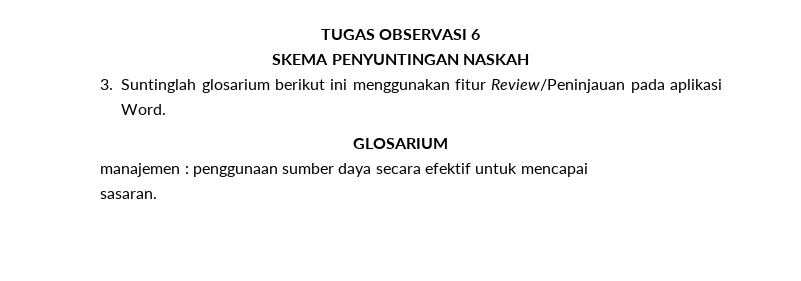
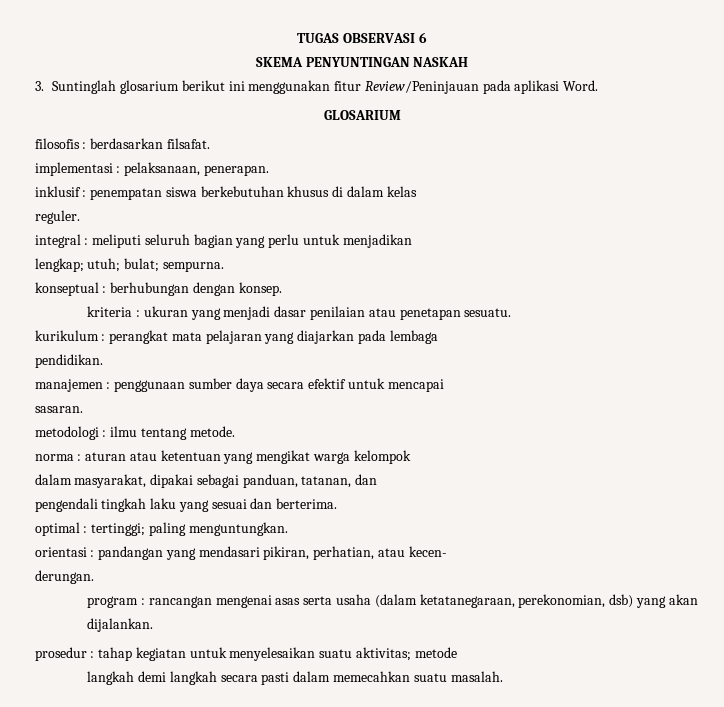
(448, 143) none -> [34,138,210,149] [34,162,269,176] [34,186,417,200] [34,210,80,224] [34,234,412,248] [34,258,224,272] [34,282,282,296] [87,306,512,320] [34,330,438,344] [34,354,103,368] // filosofis : berdasarkan filsafat. // implementasi : pelaksanaan, penerapan. // inklusif : penempatan siswa berkebutuhan khusus di dalam kelas // reguler. // integral : meliputi seluruh bagian yang perlu untuk menjadikan // lengkap; utuh; bulat; sempurna. // konseptual : berhubungan dengan konsep. // kriteria : ukuran yang menjadi dasar penilaian atau penetapan sesuatu. // kurikulum : perangkat mata pelajaran yang diajarkan pada lembaga // pendidikan.
(158, 195) none -> [34,426,235,440] [34,450,411,464] [34,474,378,488] [34,498,338,512] [34,522,288,536] [34,546,447,560] [34,570,94,584] [87,594,698,608] [87,618,154,632] [34,647,457,661] [87,671,503,685] // metodologi : ilmu tentang metode. // norma : aturan atau ketentuan yang mengikat warga kelompok // dalam masyarakat, dipakai sebagai panduan, tatanan, dan // pengendali tingkah laku yang sesuai dan berterima. // optimal : tertinggi; paling menguntungkan. // orientasi : pandangan yang mendasari pikiran, perhatian, atau kecen- // derungan. // program : rancangan mengenai asas serta usaha (dalam ketatanegaraan, perekonomian, dsb) yang akan dijalankan. // prosedur : tahap kegiatan untuk menyelesaikan suatu aktivitas; metode // langkah demi langkah secara pasti dalam memecahkan suatu masalah.

